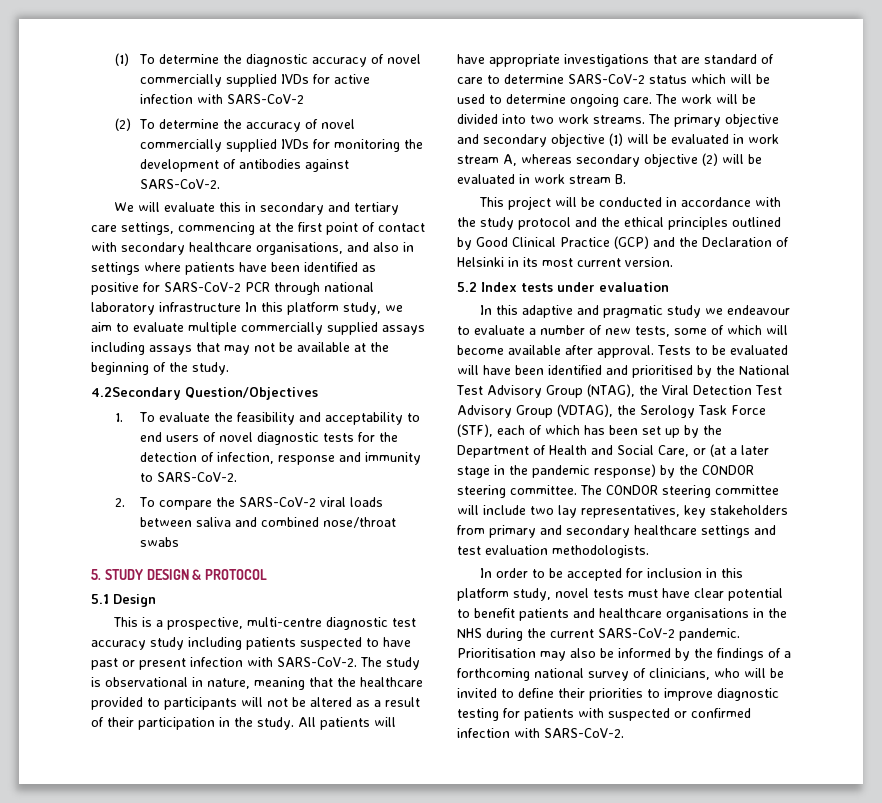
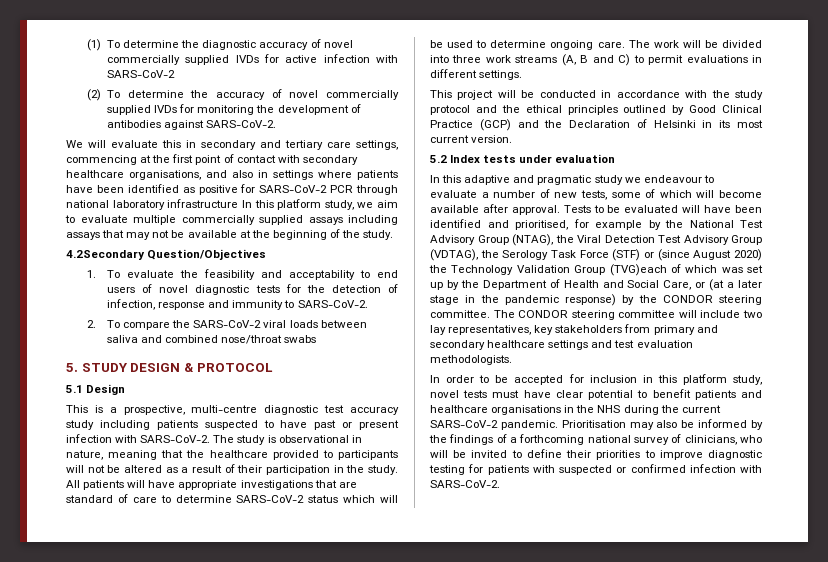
[530,113,779,127] [457,133,779,147] [457,153,762,167] [457,174,626,184] two work streams. The primary objective and secondary objective (1) will be evaluated in work stream A, whereas secondary objective (2) will be evaluated in work stream B. -> [452,54,762,66] [430,69,523,80] three work streams (A, B and C) to permit evaluations in different settings.
[632,365,693,378] prioritised -> [515,219,642,230] prioritised, for example
[457,424,638,437] (STF), each of which has been -> [612,249,762,261] [429,264,743,276] (STF) or (since August 2020) the Technology Validation Group (TVG)each of which was

